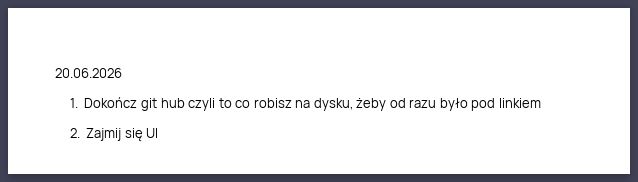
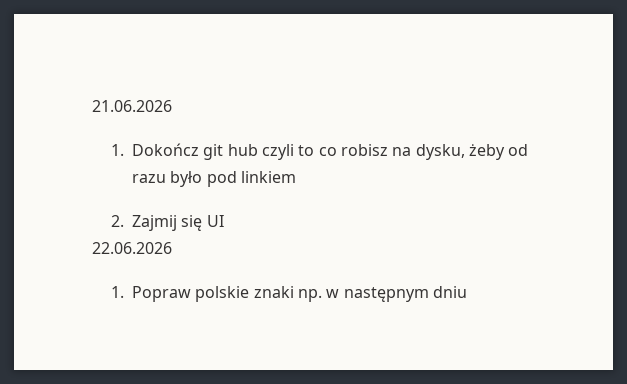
[55,68,122,78] 20.06.2026 -> [92,100,172,112] 21.06.2026
(159, 133) none -> [92,242,172,254] [110,286,467,302] // 22.06.2026 // 1. Popraw polskie znaki np. w następnym dniu

